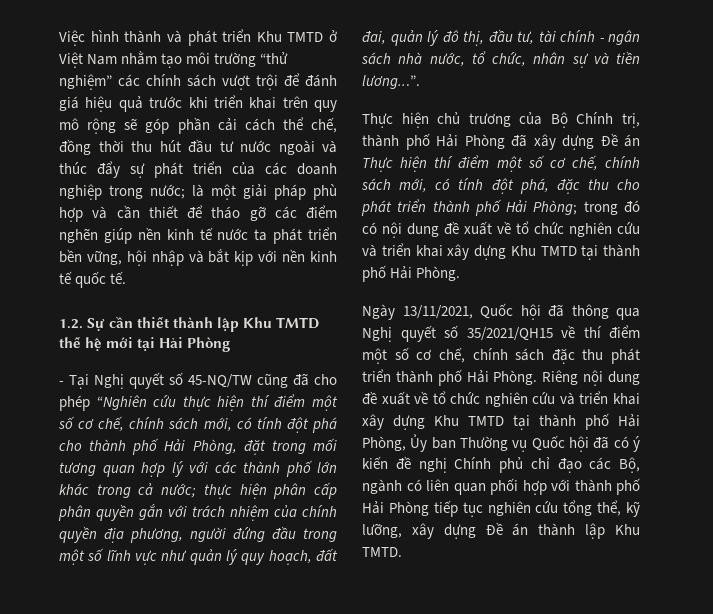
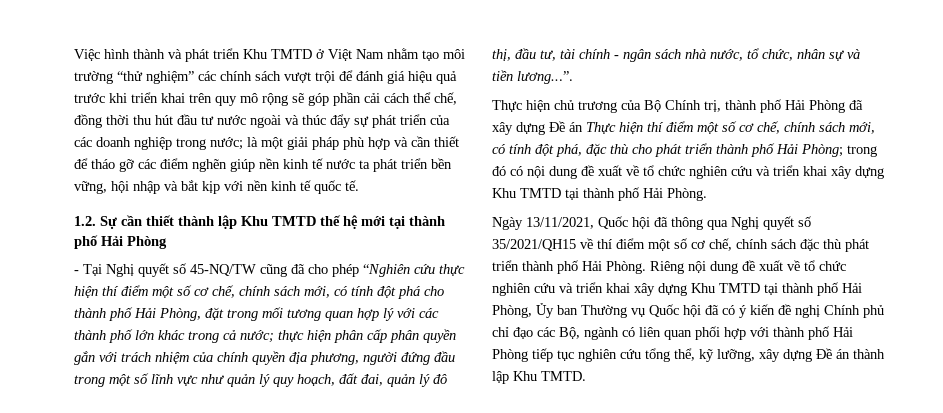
(156, 344) none -> [409,216,445,226] [74,235,98,249] thành phố
[587,179,609,190] thu -> [610,144,628,154] thù
[582,349,604,360] thu -> [823,239,841,249] thù

